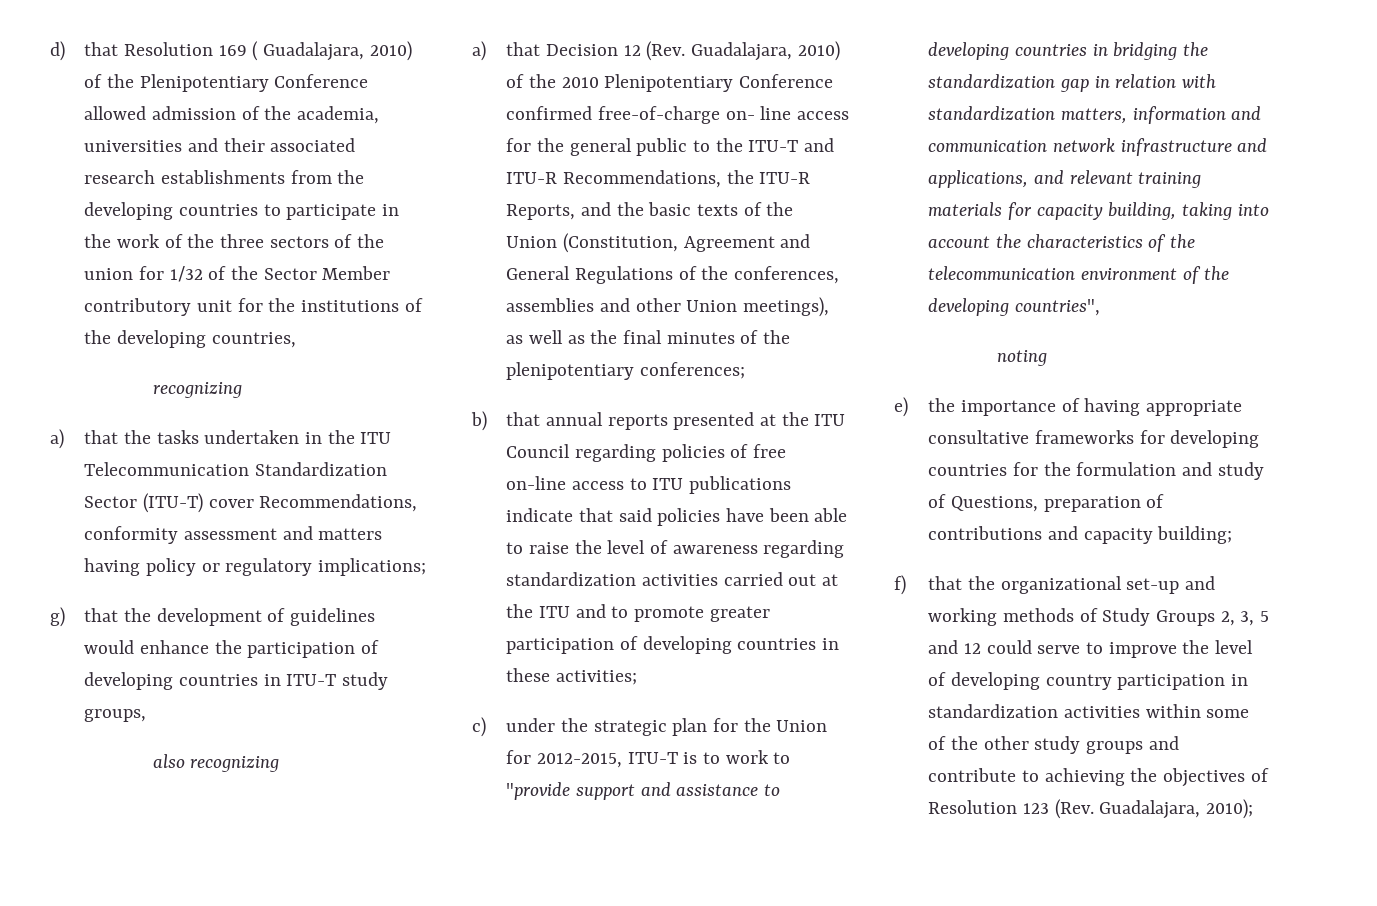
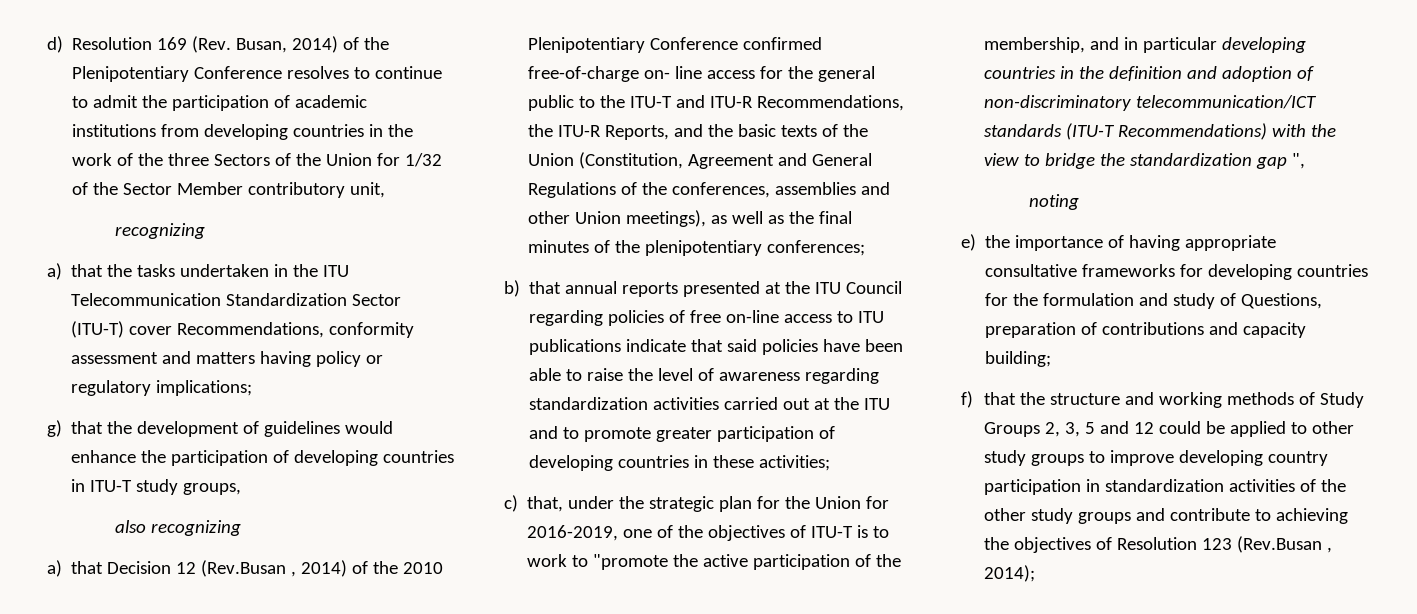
[84,42,119,56] that -> (63, 44) none
[252,41,412,61] ( Guadalajara, 2010) -> [192,36,339,53] (Rev. Busan, 2014)
[84,106,379,124] [84,138,356,152] [84,170,365,184] [84,202,377,220] allowed admission of the academia, universities and their associated research establishments from the developing countries to participate -> [287,66,443,79] [72,95,368,111] [72,124,365,140] resolves to continue to admit the participation of academic institutions from developing countries
[269,234,384,248] [84,268,134,280] sectors of the union -> [214,153,373,166] Sectors of the Union
[196,298,423,312] [84,330,296,348] unit for the institutions of the developing countries, -> [350,182,386,198] unit,
[646,41,840,61] (Rev. Guadalajara, 2010) -> [201,560,348,577] (Rev.Busan , 2014)
(486, 727) none -> [527,496,564,512] that,
[536,753,622,768] 2012-2015, -> [527,525,807,541] 2016-2019, one of the objectives of
[506,782,780,800] [928,42,1208,60] [928,74,1216,92] [928,106,1262,124] [928,138,1268,156] [928,170,1202,188] [928,202,1269,220] [928,234,1195,252] [928,266,1230,284] [928,298,1100,316] "provide support and assistance to developing countries in bridging the standardization gap in relation with standardization matters, information and communication network infrastructure and applications, and relevant training materials for capacity building, taking into account the characteristics of the telecommunication environment of the developing countries", -> [593,554,902,570] [984,37,1307,53] [984,66,1315,82] [984,95,1318,111] [984,123,1337,140] [984,153,1306,169] "promote the active participation of the membership, and in particular developing countries in the definition and adoption of non-discriminatory telecommunication/ICT standards (ITU-T Recommendations) with the view to bridge the standardization gap ",
[1000,576,1180,594] organizational set-up -> [1049,393,1120,405] structure
[1037,640,1253,658] [928,672,947,686] serve to improve the level of -> [1205,421,1354,437] [983,450,1174,466] be applied to other study groups to improve
[1145,704,1250,718] within some -> (1295, 485) none
[1054,799,1253,819] (Rev. Guadalajara, 2010); -> [1236,536,1332,553] [983,565,1035,582] (Rev.Busan , 2014);

